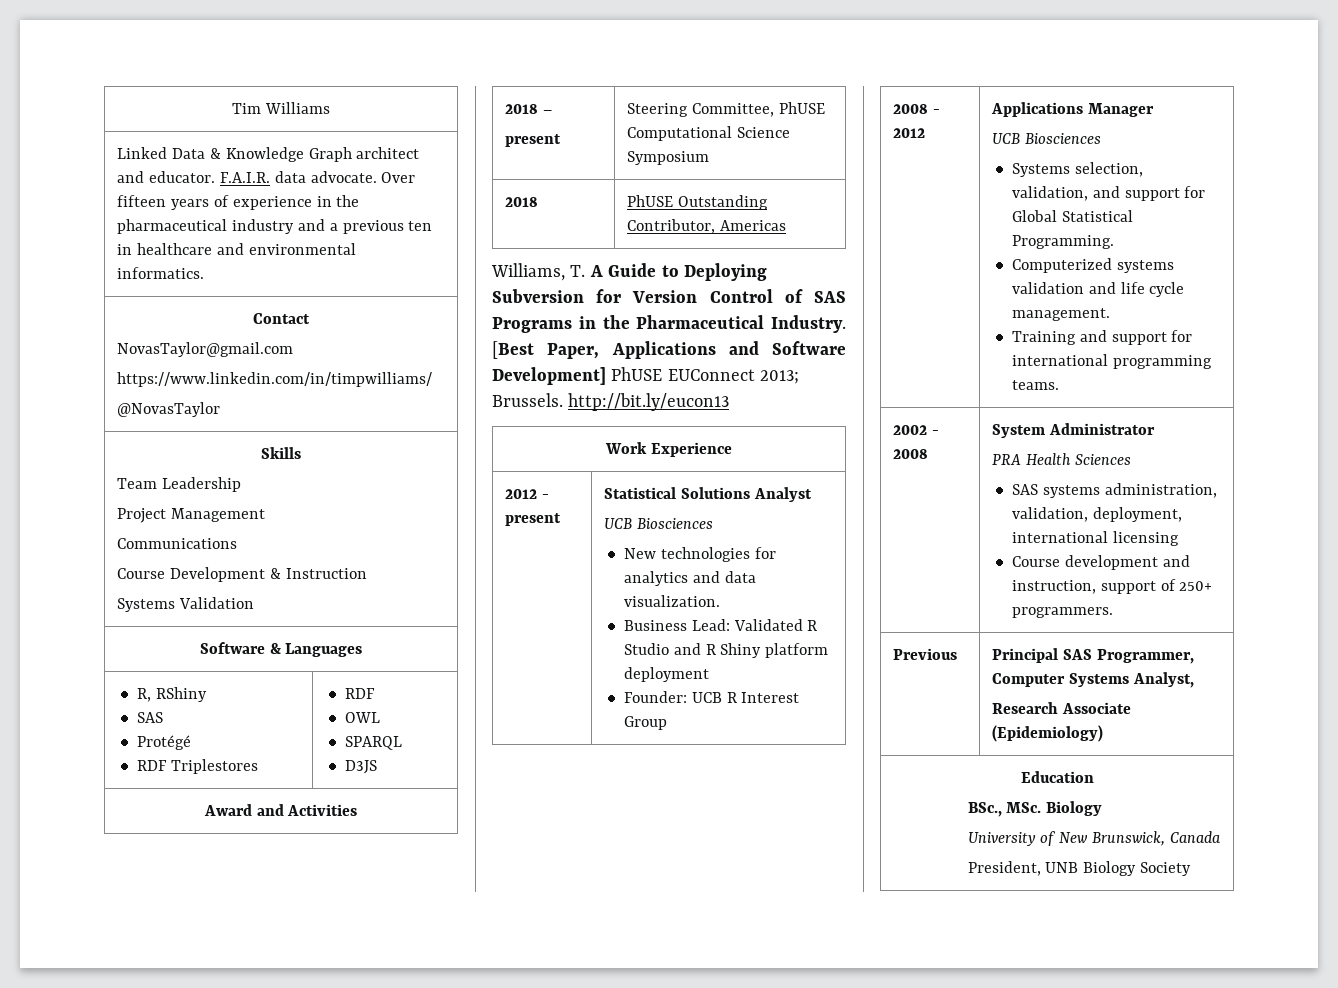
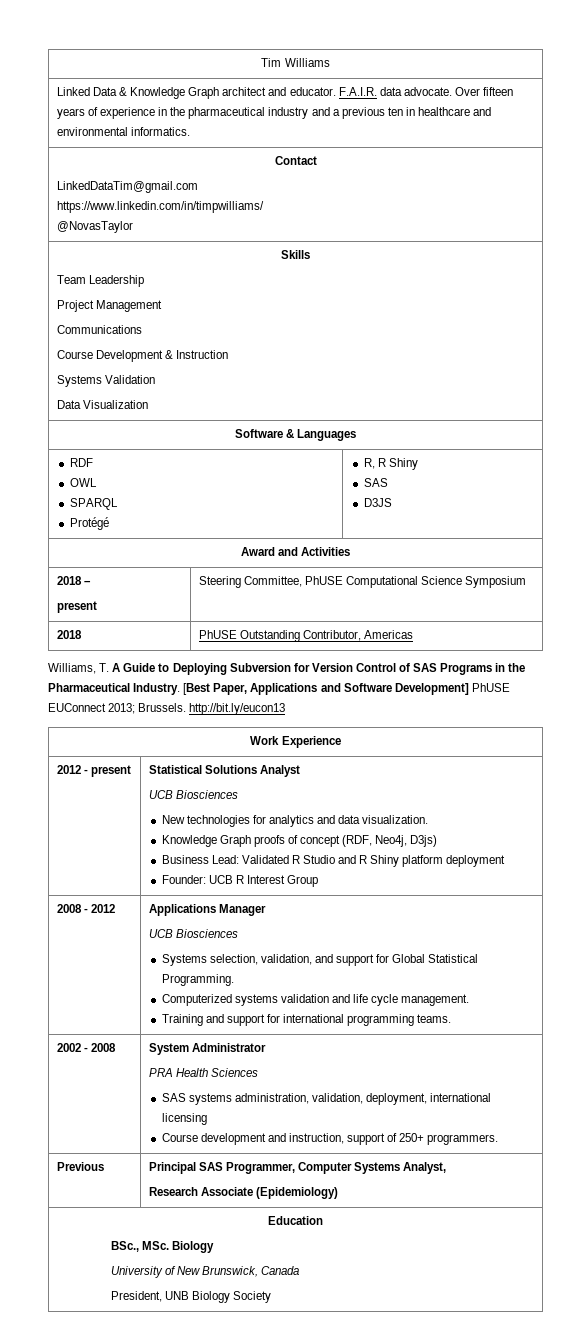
[117,342,294,357] NovasTaylor@gmail.com -> [56,181,198,193] LinkedDataTim@gmail.com
(254, 603) none -> [56,400,148,409] // Data Visualization
[136,687,207,702] [136,712,163,723] [136,735,191,750] [136,759,258,774] [344,688,375,699] [344,712,380,723] [344,736,402,750] R, RShiny // SAS // Protégé // RDF Triplestores | RDF // OWL // SPARQL -> [69,458,93,467] [69,478,97,487] [69,498,118,510] [69,517,109,530] [363,458,418,470] [363,478,388,487] RDF // OWL // SPARQL // Protégé | R, R Shiny // SAS
(720, 601) none -> [161,835,438,847] // Knowledge Graph proofs of concept (RDF, Neo4j, D3js)

